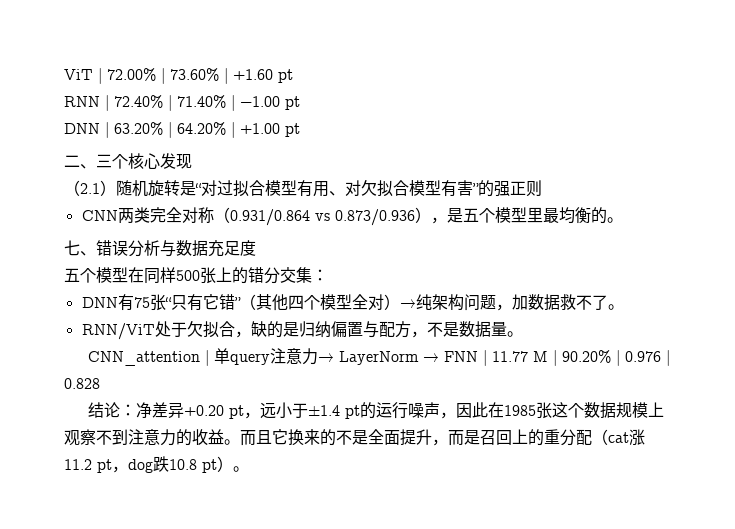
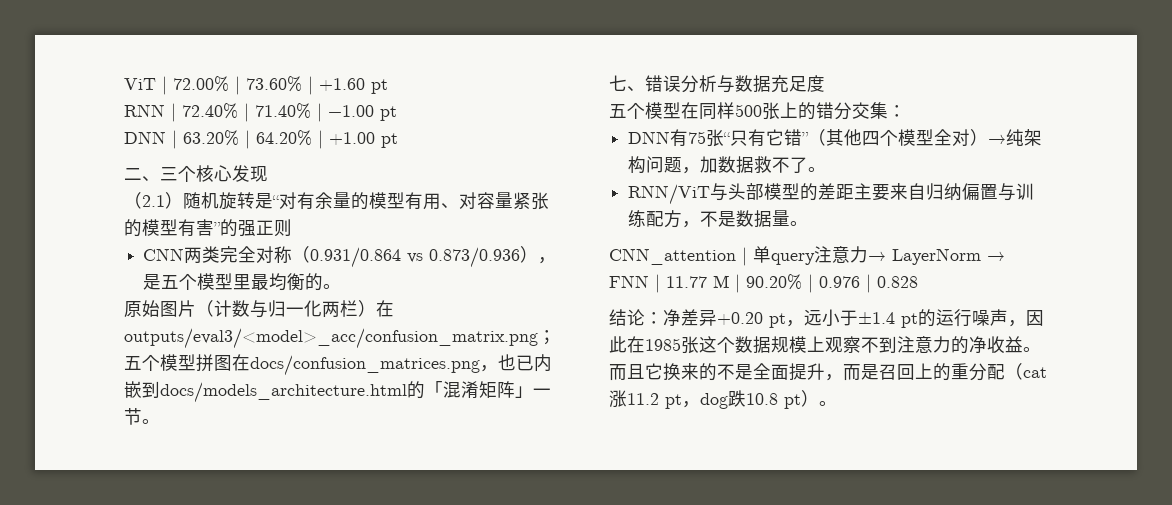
[217,180,265,197] 过拟合 -> [297,192,369,210] 有余量的
[361,180,409,197] 欠拟合 -> [477,192,549,210] [124,219,142,237] 容量紧张的
(623, 220) none -> [124,300,394,318] [124,328,556,349] [124,354,552,376] [124,381,551,403] [124,408,160,425] // 原始图片（计数与归一化两栏）在outputs/eval3/<model>_acc/confusion_matrix.png；五个模型拼图在docs/confusion_matrices.png，也已内嵌到docs/models_architecture.html的「混淆矩阵」一节。
[154,321,299,338] 处于欠拟合，缺的是 -> [710,183,927,201] 与头部模型的差距主要来自
(379, 329) none -> [1016,183,1035,200] [628,210,647,227] 训练
(192, 437) none -> [969,336,987,354] 净

